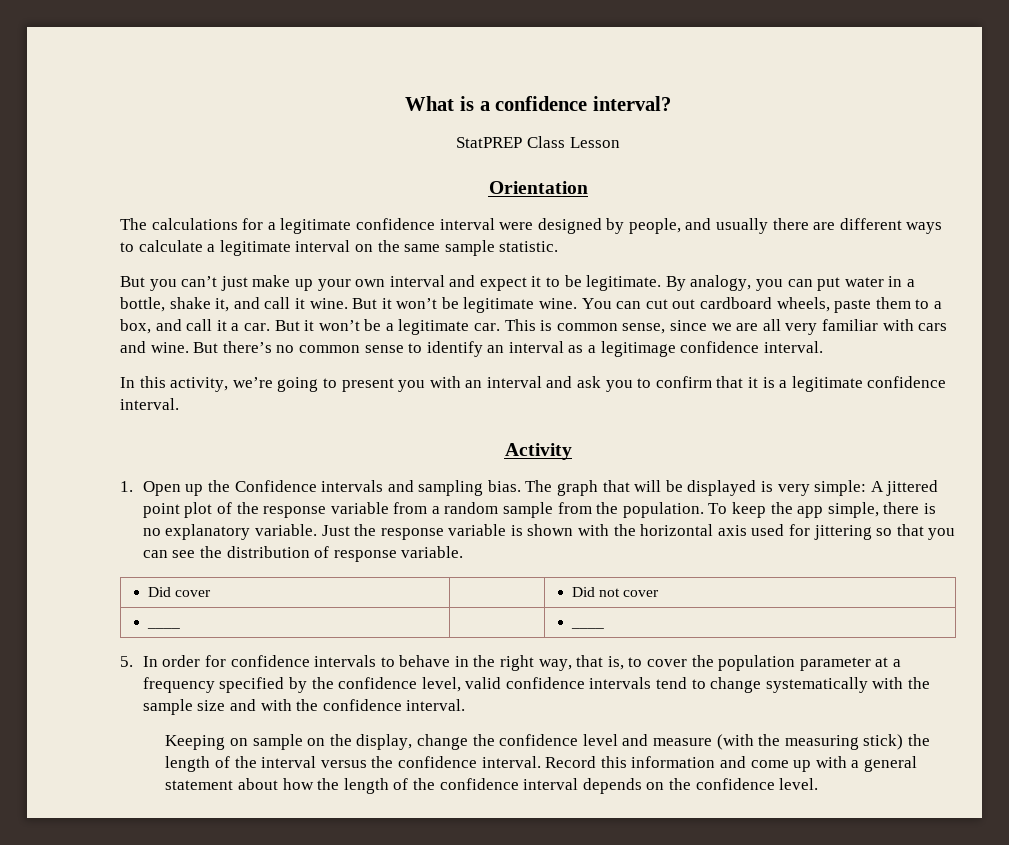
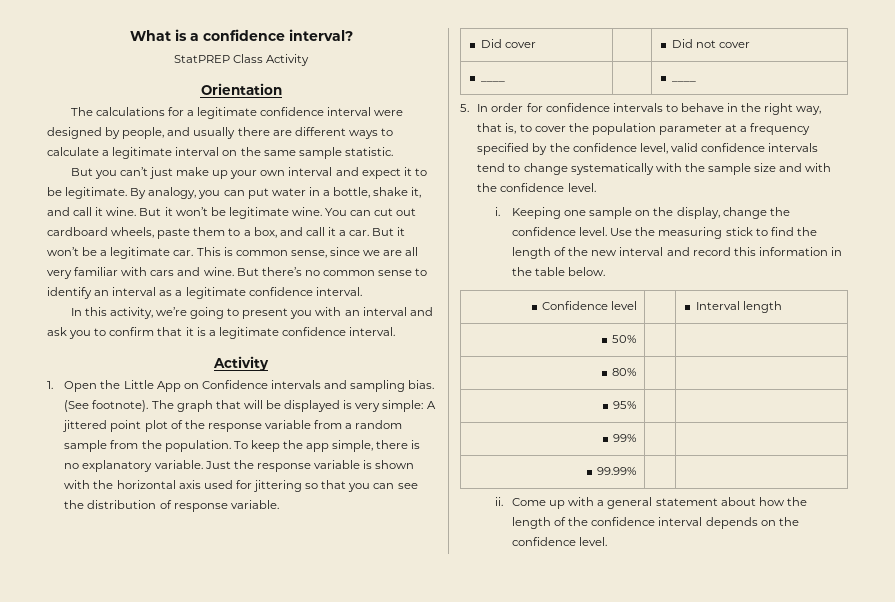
[569,137,620,148] Lesson -> [266,54,310,66] Activity
[600,341,676,357] legitimage -> [185,287,246,299] legitimate
[185,480,230,496] up the -> [100,380,199,392] the Little App on
(521, 486) none -> [64,400,149,412] (See footnote).
[406,699,466,711] [165,735,249,750] interval. // Keeping on -> [567,183,596,192] [494,207,587,219] level. // i. Keeping one
[582,734,930,750] [165,756,789,772] level and measure (with the measuring stick) the length of the interval versus the confidence interval. Record this information and come -> [579,227,817,239] [512,247,842,259] [512,267,606,276] [541,301,638,310] [695,301,782,313] [612,335,638,343] [612,368,638,376] [613,401,638,409] [613,434,638,442] [597,467,638,475] [494,497,547,506] level. Use the measuring stick to find the length of the new interval and record this information in the table below. // Confidence level | | Interval length // 50% | | // 80% | | // 95% | | // 99% | | // 99.99% | | // ii. Come

